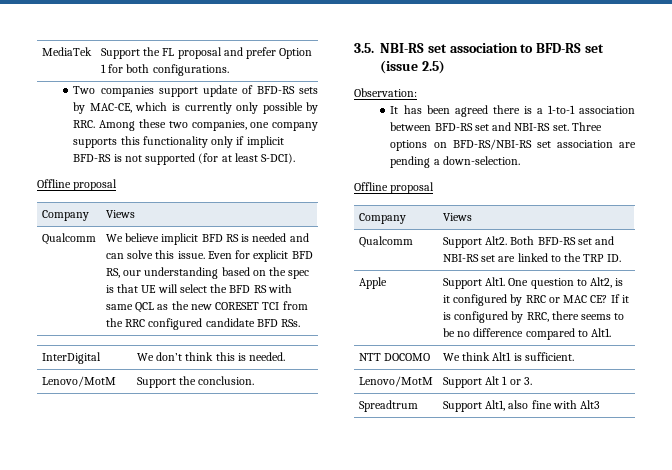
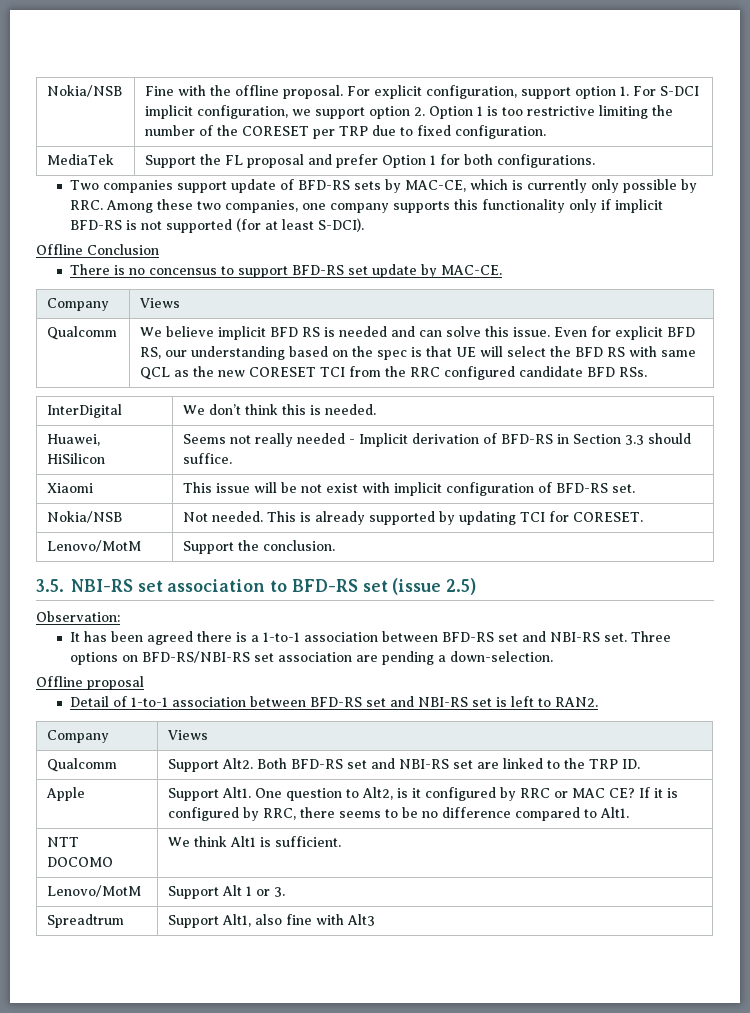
(41, 51) none -> [47,85,123,97] [145,85,700,99] [145,105,674,119] [145,125,547,139] Nokia/NSB | Fine with the offline proposal. For explicit configuration, support option 1. For S-DCI implicit configuration, we support option 2. Option 1 is too restrictive limiting the number of the CORESET per TRP due to fixed configuration. //
[73,179,118,191] proposal -> [87,244,159,255] [69,264,502,278] Conclusion // There is no concensus to support BFD-RS set update by MAC-CE.
(286, 356) none -> [47,434,101,446] [47,453,106,464] [183,433,692,447] [183,453,233,464] [47,483,94,493] [183,482,636,496] [47,511,123,523] [183,511,644,525] // Huawei, HiSilicon | Seems not really needed - Implicit derivation of BFD-RS in Section 3.3 should suffice. // Xiaomi | This issue will be not exist with implicit configuration of BFD-RS set. // Nokia/NSB | Not needed. This is already supported by updating TCI for CORESET.
(435, 188) none -> [69,696,598,707] // Detail of 1-to-1 association between BFD-RS set and NBI-RS set is left to RAN2.

